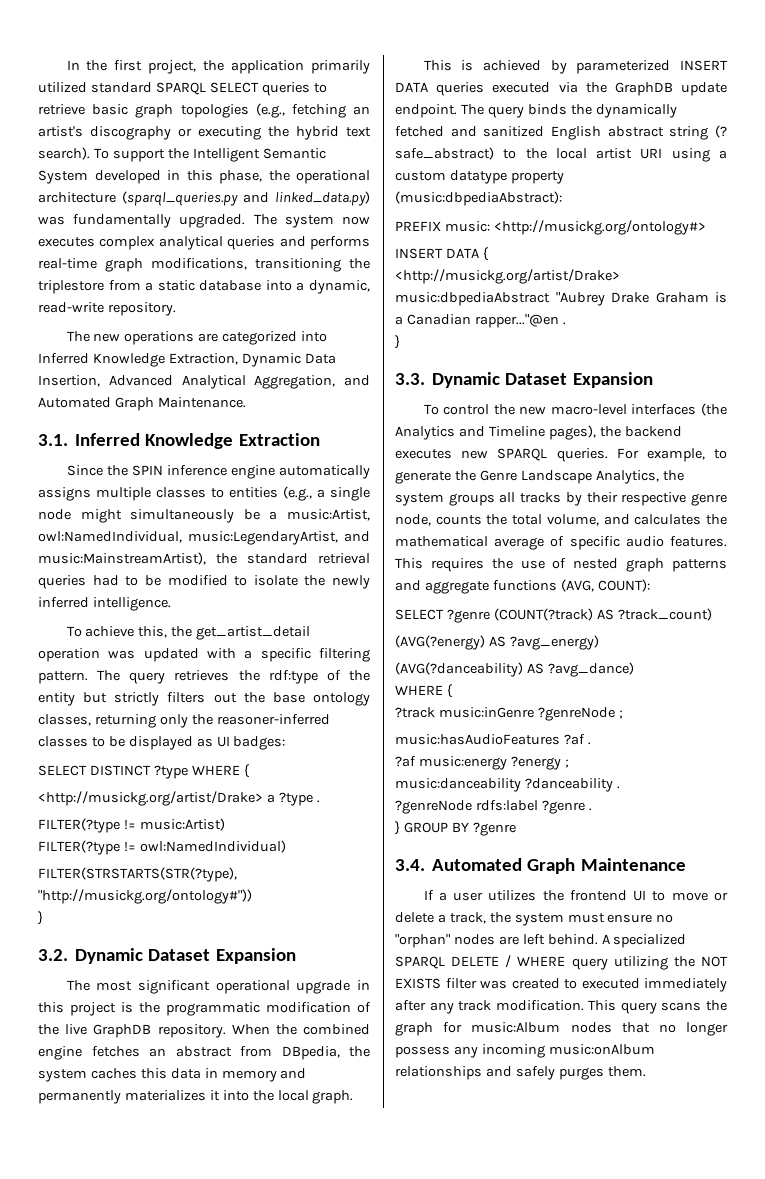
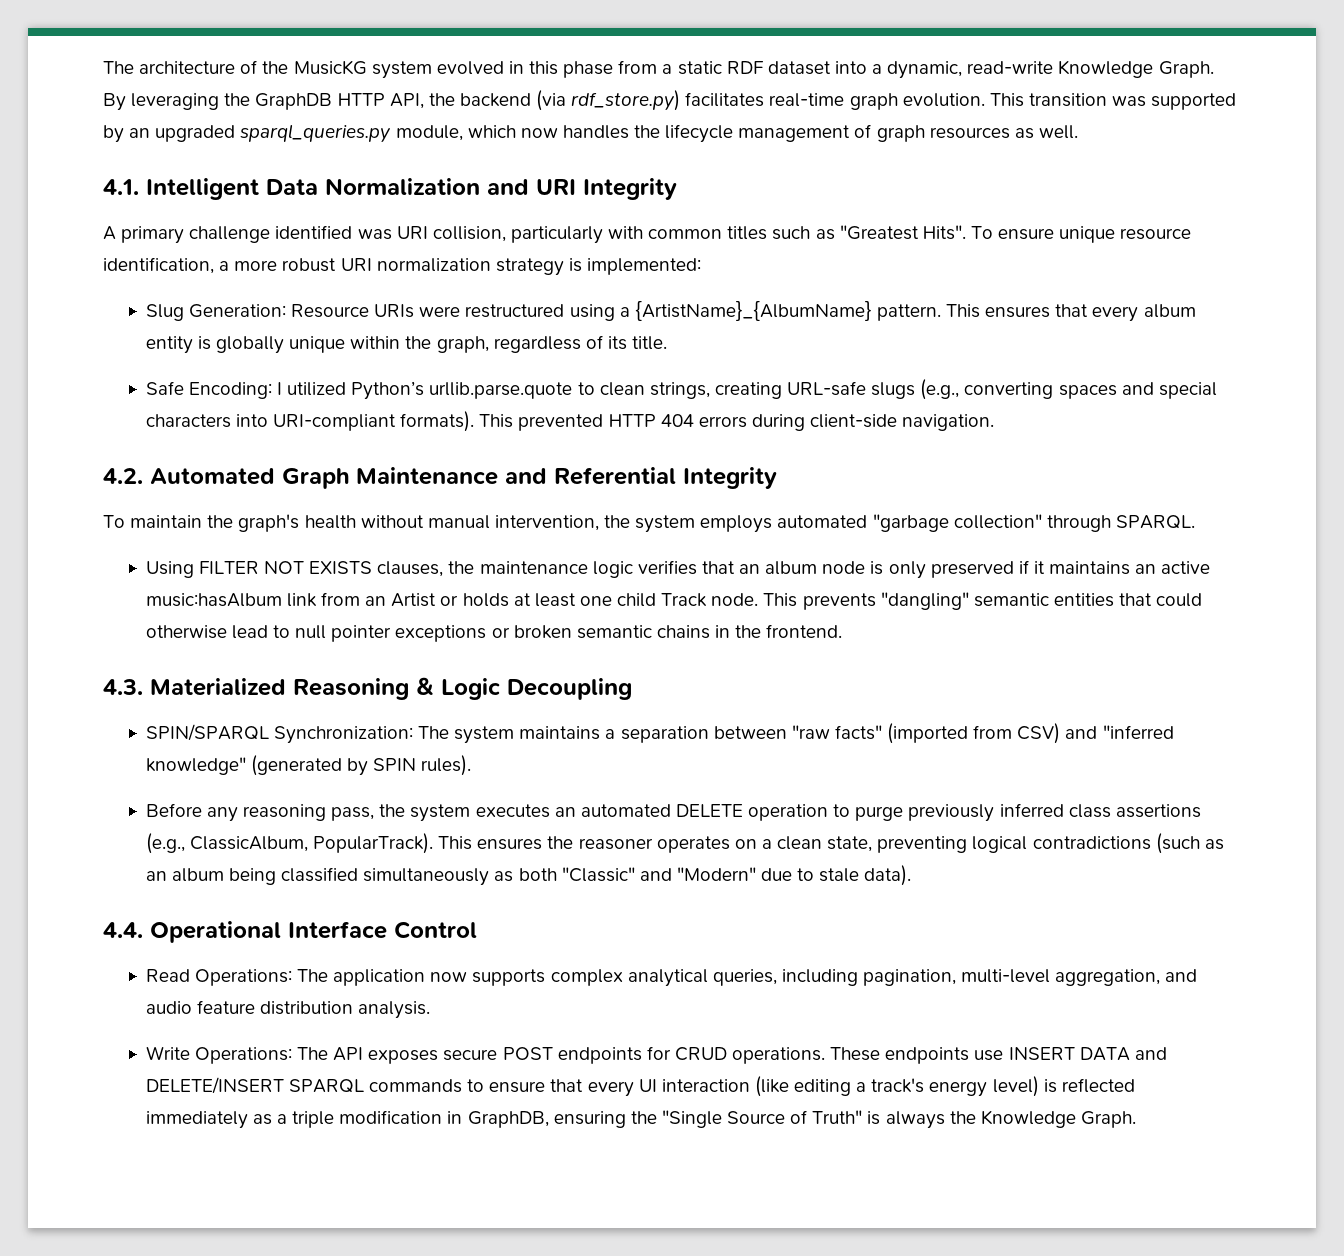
[66,60,370,74] [38,82,327,96] [38,103,370,118] [38,126,371,140] [38,147,326,162] [38,170,370,184] [38,191,370,206] [38,214,370,228] [38,236,370,250] [38,258,370,272] [38,280,104,294] In the first project, the application primarily utilized standard SPARQL SELECT queries to retrieve basic graph topologies (e.g., fetching an artist's discography or executing the hybrid text search). To support the Intelligent Semantic System developed in this phase, the operational architecture (sparql_queries.py and linked_data.py) was fundamentally upgraded. The system now executes complex analytical queries and performs real-time graph modifications, transitioning the triplestore -> [103,60,614,79] The architecture of the MusicKG system evolved in this phase
[199,280,262,291] database -> [726,61,831,75] RDF dataset
[107,302,176,316] [66,331,328,345] [38,353,336,367] [38,375,370,389] [38,397,246,411] [38,433,320,449] [66,465,370,479] [38,486,370,501] [38,509,370,523] [38,531,370,545] [38,552,370,565] [38,575,370,589] [38,597,171,611] [66,626,311,640] [38,648,370,662] [38,670,370,684] [38,692,370,706] [38,714,330,728] [38,736,286,750] [38,764,249,779] [38,791,320,806] [38,818,225,833] [38,840,286,855] [38,867,237,882] [38,889,252,904] [38,911,43,925] [38,948,296,964] [66,980,370,994] [38,1002,371,1016] [38,1024,370,1038] [38,1046,370,1060] [38,1068,307,1082] [38,1090,354,1104] [423,60,728,74] [395,82,727,96] [395,104,677,118] [395,125,727,140] [395,147,727,162] [395,170,564,184] [395,191,562,206] [395,220,706,235] [395,247,488,261] [395,269,620,284] [395,292,727,306] [395,314,566,328] [395,335,400,349] [395,372,653,388] [423,403,727,416] [395,425,682,440] [395,448,727,462] [395,470,684,484] [395,492,727,506] [395,514,727,526] [395,536,727,550] [395,558,727,572] [395,579,650,594] [395,608,712,623] [395,635,599,650] [395,662,634,677] [395,684,452,698] [395,707,623,721] [395,734,591,745] [395,756,569,770] [395,778,620,792] [395,800,592,814] [395,821,516,836] [395,858,686,874] [423,890,728,901] [395,912,674,926] [395,934,687,948] [395,955,728,970] [395,978,727,992] [395,1000,727,1014] [395,1022,728,1036] [395,1044,655,1058] [395,1066,646,1080] repository. // The new operations are categorized into Inferred Knowledge Extraction, Dynamic Data Insertion, Advanced Analytical Aggregation, and Automated Graph Maintenance. // 3.1. Inferred Knowledge Extraction // Since the SPIN inference engine automatically assigns multiple classes to entities (e.g., a single node might simultaneously be a music:Artist, owl:NamedIndividual, music:LegendaryArtist, and music:MainstreamArtist), the standard retrieval queries had to be modified to isolate the newly inferred intelligence. // To achieve this, the get_artist_detail operation was updated with a specific filtering pattern. The query retrieves the rdf:type of the entity but strictly filters out the base ontology classes, returning only the reasoner-inferred classes to be displayed as UI badges: // SELECT DISTINCT ?type WHERE { // <http://musickg.org/artist/Drake> a ?type . // FILTER(?type != music:Artist) // FILTER(?type != owl:NamedIndividual) // FILTER(STRSTARTS(STR(?type), "http://musickg.org/ontology#")) // } // 3.2. Dynamic Dataset Expansion // The most significant operational upgrade in this project is the programmatic modification of the live GraphDB repository. When the combined engine fetches an abstract from DBpedia, the system caches this data in memory and permanently materializes it into the local graph. // This is achieved by parameterized INSERT DATA queries executed via the GraphDB update endpoint. The query binds the dynamically fetched and sanitized English abstract string (? safe_abstract) to the local artist URI using a custom datatype property (music:dbpediaAbstract): // PREFIX music: <http://musickg.org/ontology#> // INSERT DATA { // <http://musickg.org/artist/Drake> music:dbpediaAbstract "Aubrey Drake Graham is a Canadian rapper..."@en . // } // 3.3. Dynamic Dataset Expansion // To control the new macro-level interfaces (the Analytics and Timeline pages), the backend executes new SPARQL queries. For example, to generate the Genre Landscape Analytics, the system groups all tracks by their respective genre node, counts the total volume, and calculates the mathematical average of specific audio features. This requires the use of nested graph patterns and aggregate functions (AVG, COUNT): // SELECT ?genre (COUNT(?track) AS ?track_count) // (AVG(?energy) AS ?avg_energy) // (AVG(?danceability) AS ?avg_dance) // WHERE { // ?track music:inGenre ?genreNode ; // music:hasAudioFeatures ?af . // ?af music:energy ?energy ; // music:danceability ?danceability . // ?genreNode rdfs:label ?genre . // } GROUP BY ?genre // 3.4. Automated Graph Maintenance // If a user utilizes the frontend UI to move or delete a track, the system must ensure no "orphan" nodes are left behind. A specialized SPARQL DELETE / WHERE query utilizing the NOT EXISTS filter was created to executed immediately after any track modification. This query scans the graph for music:Album nodes that no longer possess any incoming music:onAlbum relationships and safely purges them. -> [1058,60,1214,78] [103,90,1237,111] [103,124,1078,143] [103,178,677,200] [103,225,1192,244] [103,257,702,276] [145,301,1196,322] [145,335,668,354] [145,379,1217,400] [145,411,995,432] [103,467,777,489] [103,514,1195,533] [145,560,1211,579] [145,592,1203,610] [145,624,843,642] [103,677,632,700] [145,723,1174,744] [145,755,472,776] [145,803,1201,822] [145,833,1224,854] [145,865,912,886] [103,921,477,943] [145,969,1198,987] [145,1000,431,1019] [145,1046,1167,1064] [145,1076,1135,1097] [145,1110,1136,1129] Knowledge Graph. By leveraging the GraphDB HTTP API, the backend (via rdf_store.py) facilitates real-time graph evolution. This transition was supported by an upgraded sparql_queries.py module, which now handles the lifecycle management of graph resources as well. // 4.1. Intelligent Data Normalization and URI Integrity // A primary challenge identified was URI collision, particularly with common titles such as "Greatest Hits". To ensure unique resource identification, a more robust URI normalization strategy is implemented: // Slug Generation: Resource URIs were restructured using a {ArtistName}_{AlbumName} pattern. This ensures that every album entity is globally unique within the graph, regardless of its title. // Safe Encoding: I utilized Python’s urllib.parse.quote to clean strings, creating URL-safe slugs (e.g., converting spaces and special characters into URI-compliant formats). This prevented HTTP 404 errors during client-side navigation. // 4.2. Automated Graph Maintenance and Referential Integrity // To maintain the graph's health without manual intervention, the system employs automated "garbage collection" through SPARQL. // Using FILTER NOT EXISTS clauses, the maintenance logic verifies that an album node is only preserved if it maintains an active music:hasAlbum link from an Artist or holds at least one child Track node. This prevents "dangling" semantic entities that could otherwise lead to null pointer exceptions or broken semantic chains in the frontend. // 4.3. Materialized Reasoning & Logic Decoupling // SPIN/SPARQL Synchronization: The system maintains a separation between "raw facts" (imported from CSV) and "inferred knowledge" (generated by SPIN rules). // Before any reasoning pass, the system executes an automated DELETE operation to purge previously inferred class assertions (e.g., ClassicAlbum, PopularTrack). This ensures the reasoner operates on a clean state, preventing logical contradictions (such as an album being classified simultaneously as both "Classic" and "Modern" due to stale data). // 4.4. Operational Interface Control // Read Operations: The application now supports complex analytical queries, including pagination, multi-level aggregation, and audio feature distribution analysis. // Write Operations: The API exposes secure POST endpoints for CRUD operations. These endpoints use INSERT DATA and DELETE/INSERT SPARQL commands to ensure that every UI interaction (like editing a track's energy level) is reflected immediately as a triple modification in GraphDB, ensuring the "Single Source of Truth" is always the Knowledge Graph.

